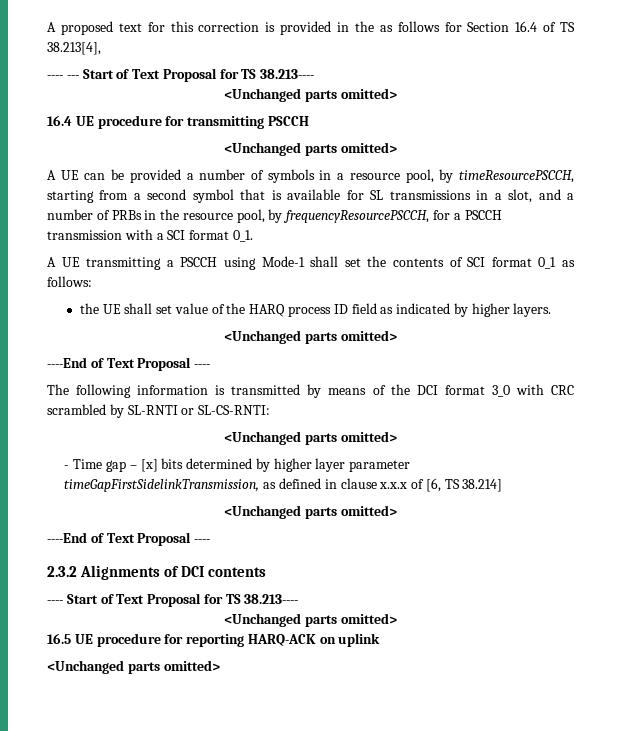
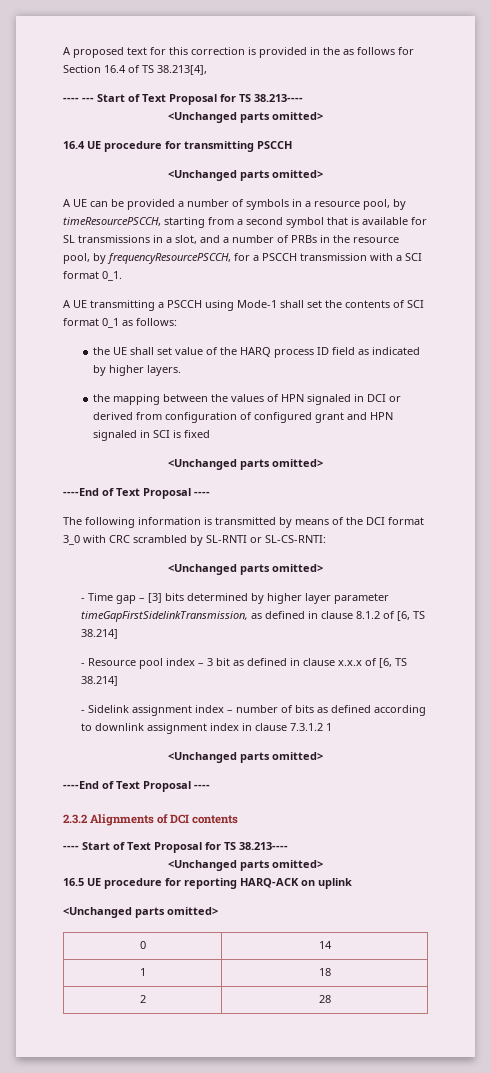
(552, 310) none -> [93,394,402,405] [93,412,394,423] [93,430,211,441] // the mapping between the values of HPN signaled in DCI or derived from configuration of configured grant and HPN signaled in SCI is fixed
[140,459,158,472] [x] -> [148,593,163,603] [3]
(377, 483) none -> [356,611,426,621] [81,629,119,639] [81,658,336,669] 8.1.2 of [6, TS 38.214] // - Resource pool index – 3 bit as defined in clause
(503, 485) none -> [81,705,427,716] [81,723,333,734] // - Sidelink assignment index – number of bits as defined according to downlink assignment index in clause 7.3.1.2 1
(220, 665) none -> [139,941,146,949] [318,941,332,949] [139,968,146,976] [318,968,331,976] [139,995,146,1003] [318,995,331,1003] // 0 | 14 // 1 | 18 // 2 | 28

